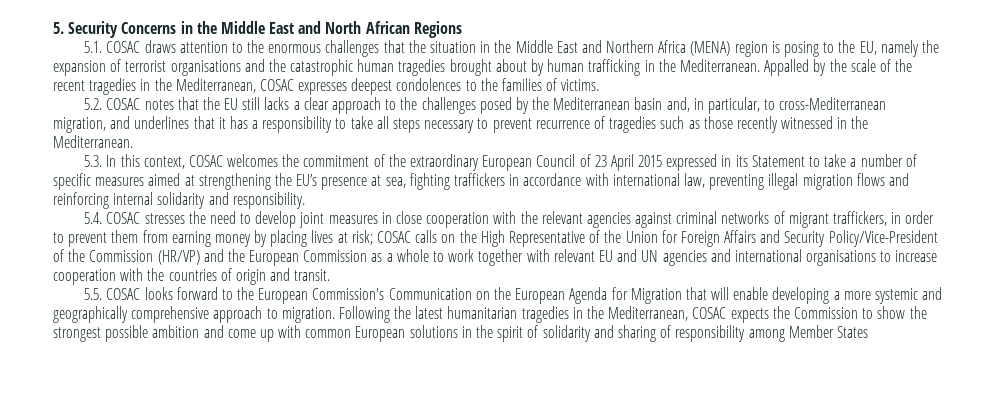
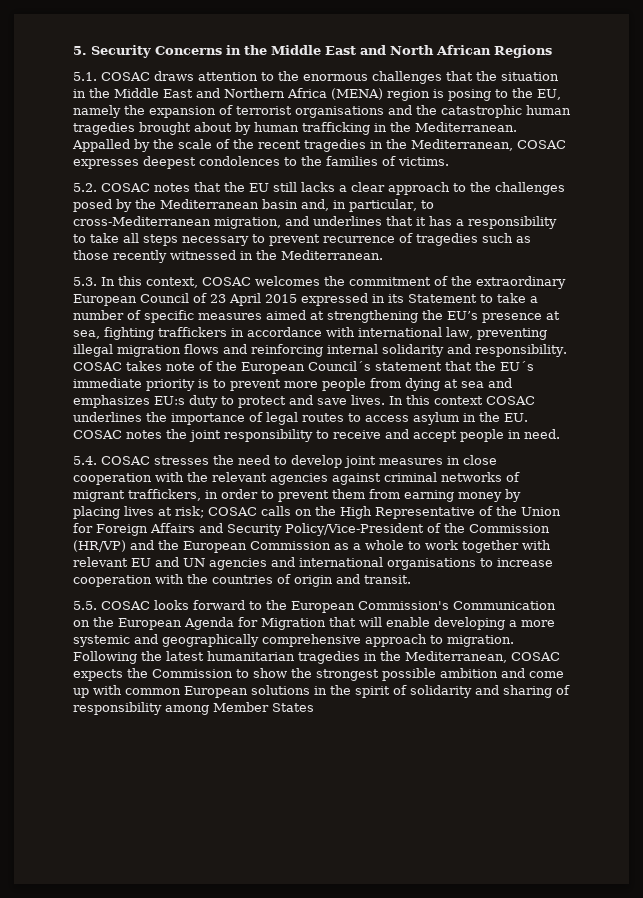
(305, 200) none -> [73,361,534,374] [73,378,512,391] [73,395,535,408] [73,412,528,425] [73,429,560,442] COSAC takes note of the European Council´s statement that the EU´s immediate priority is to prevent more people from dying at sea and emphasizes EU:s duty to protect and save lives. In this context COSAC underlines the importance of legal routes to access asylum in the EU. COSAC notes the joint responsibility to receive and accept people in need.

